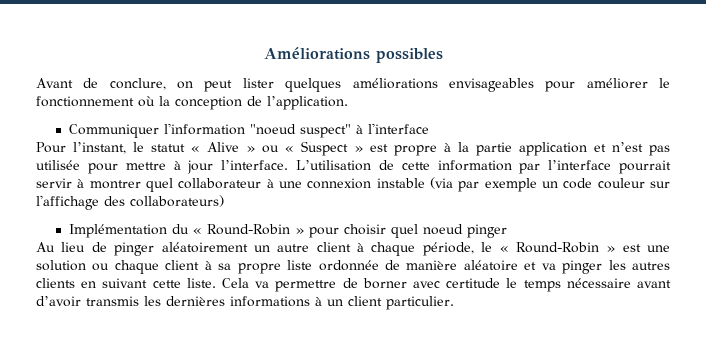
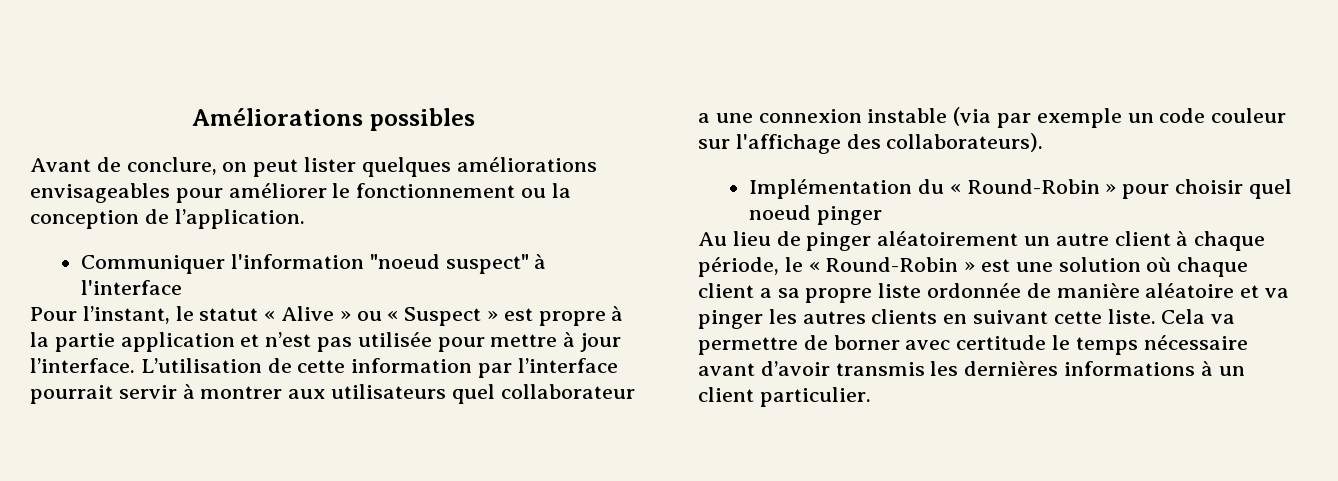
[138,96,155,107] où -> [521,188,547,198] ou
(141, 184) none -> [288,384,447,399] aux utilisateurs
[266,178,274,188] à -> [698,113,710,123] a
[130,195,224,207] collaborateurs) -> [886,133,1044,152] collaborateurs).
[92,263,110,271] ou -> [1146,257,1172,272] où
[204,260,212,270] à -> [759,288,772,298] a

